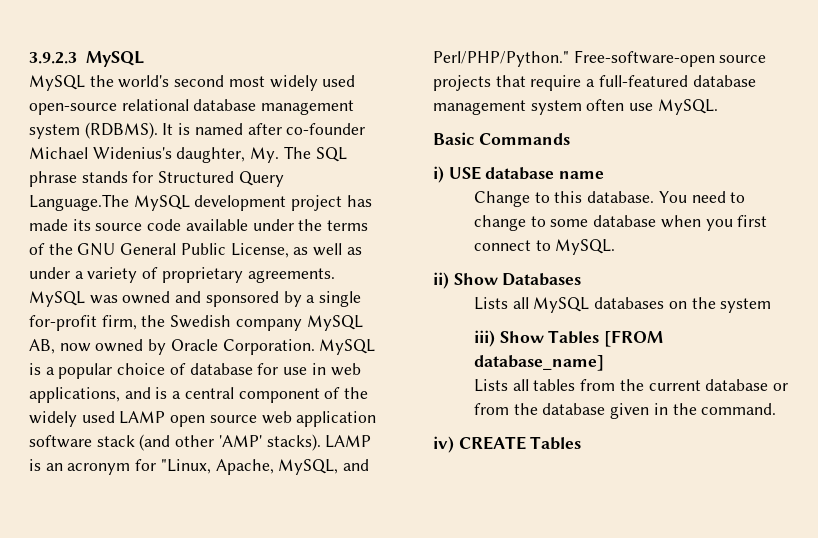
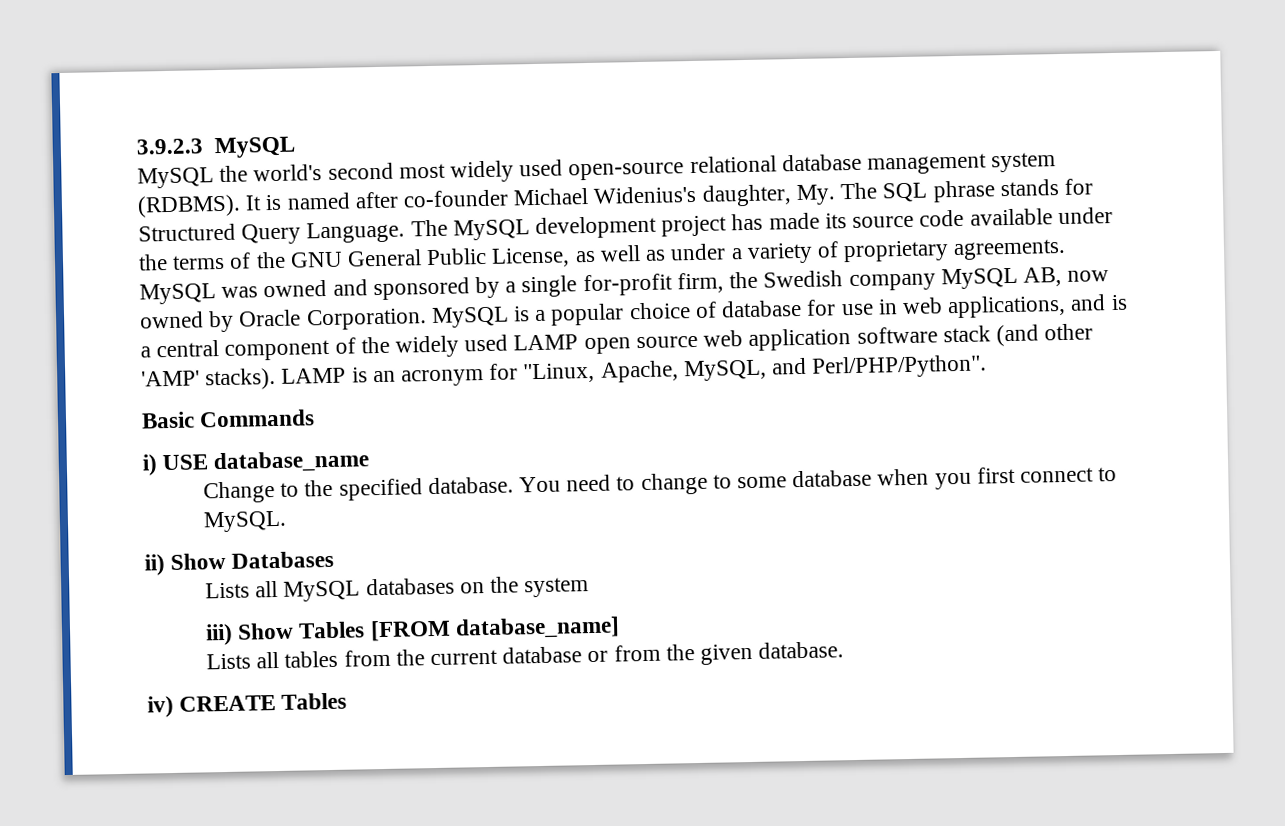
[29,194,129,211] Language.The -> [306,219,448,244] Language. The
[433,50,767,67] [433,75,756,91] [433,99,718,115] Perl/PHP/Python." Free-software-open source projects that require a full-featured database management system often use MySQL. -> [811,354,988,379] Perl/PHP/Python".
[485,167,605,180] database name -> [213,450,371,474] database_name
[554,191,583,203] this -> [304,478,423,501] the specified
[542,403,777,419] database given in the command. -> [699,641,845,665] given database.

